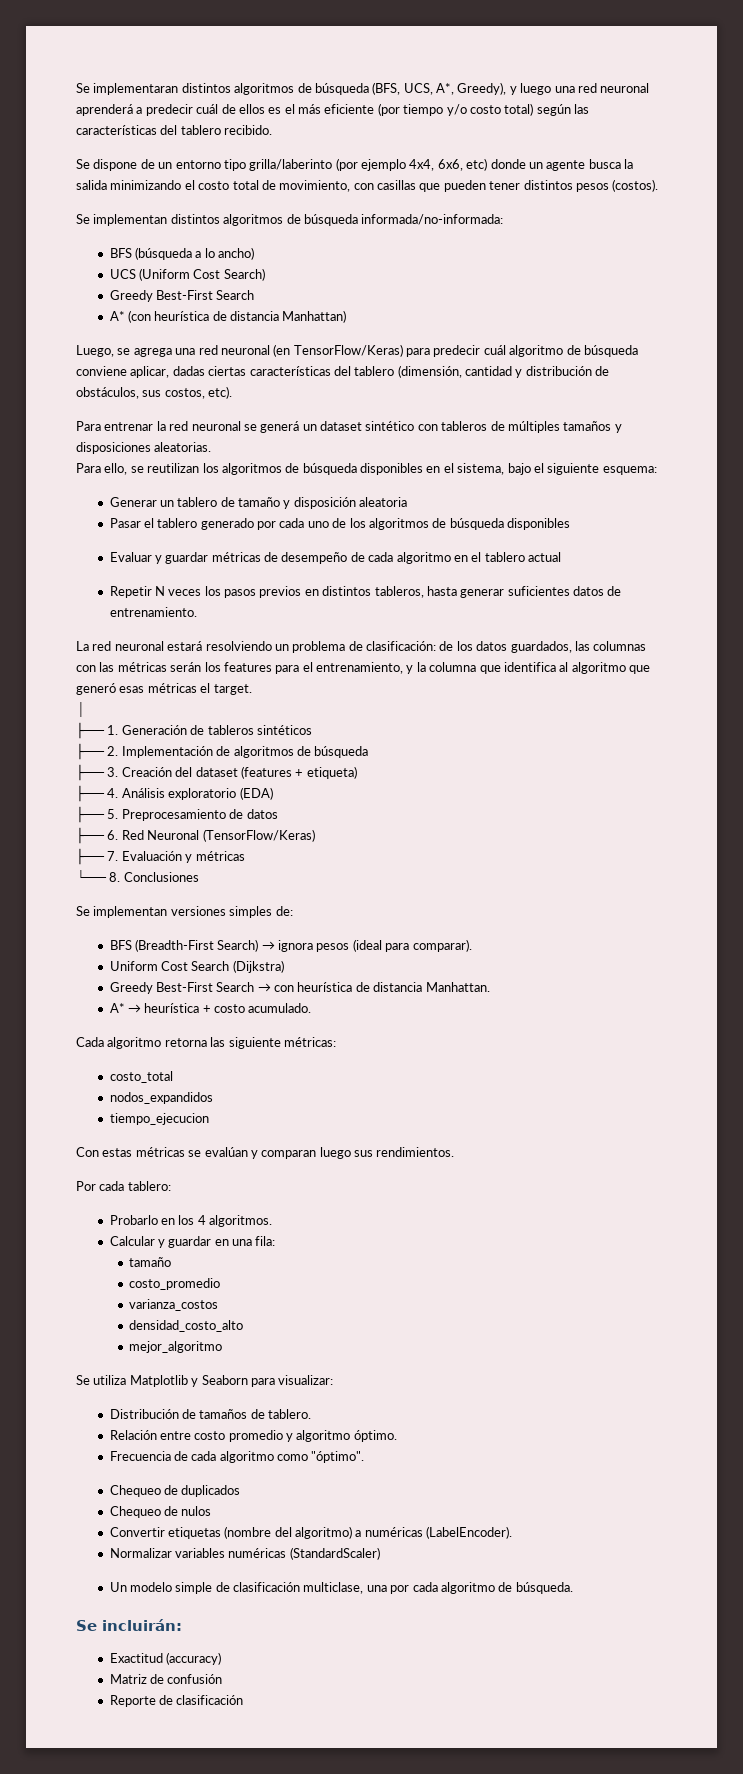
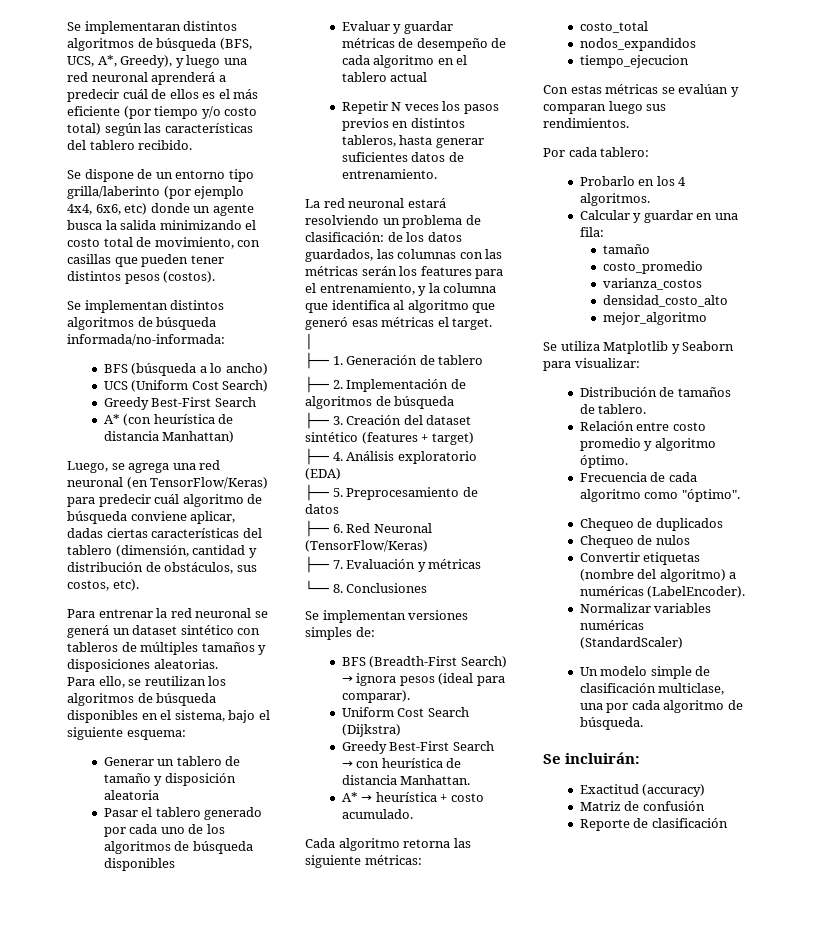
[207,725,312,735] tableros sintéticos -> [438,355,484,365] tablero
(238, 772) none -> [305,432,358,442] sintético
[306,766,357,779] etiqueta) -> [431,432,474,445] target)

